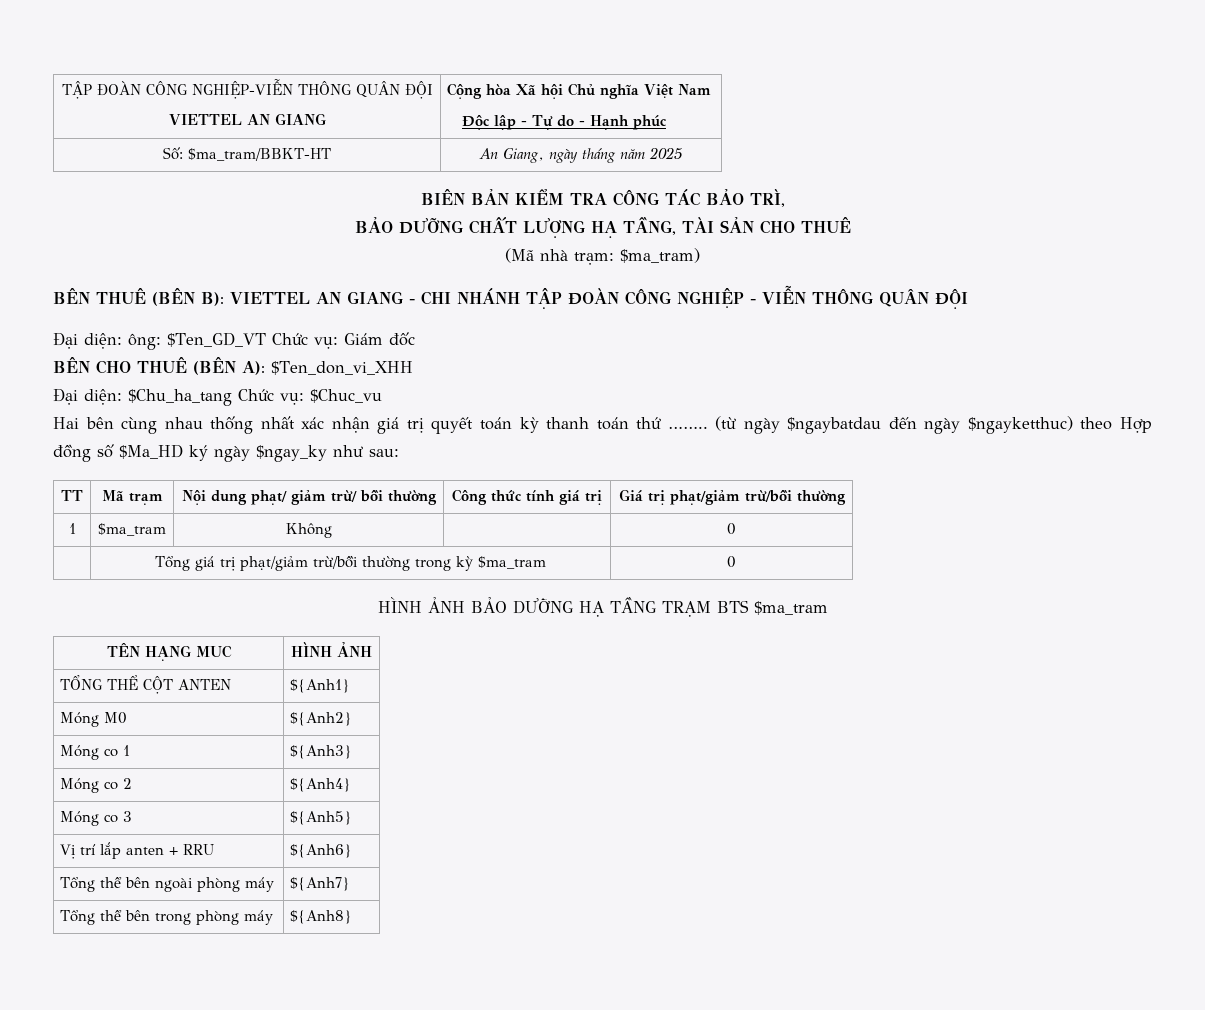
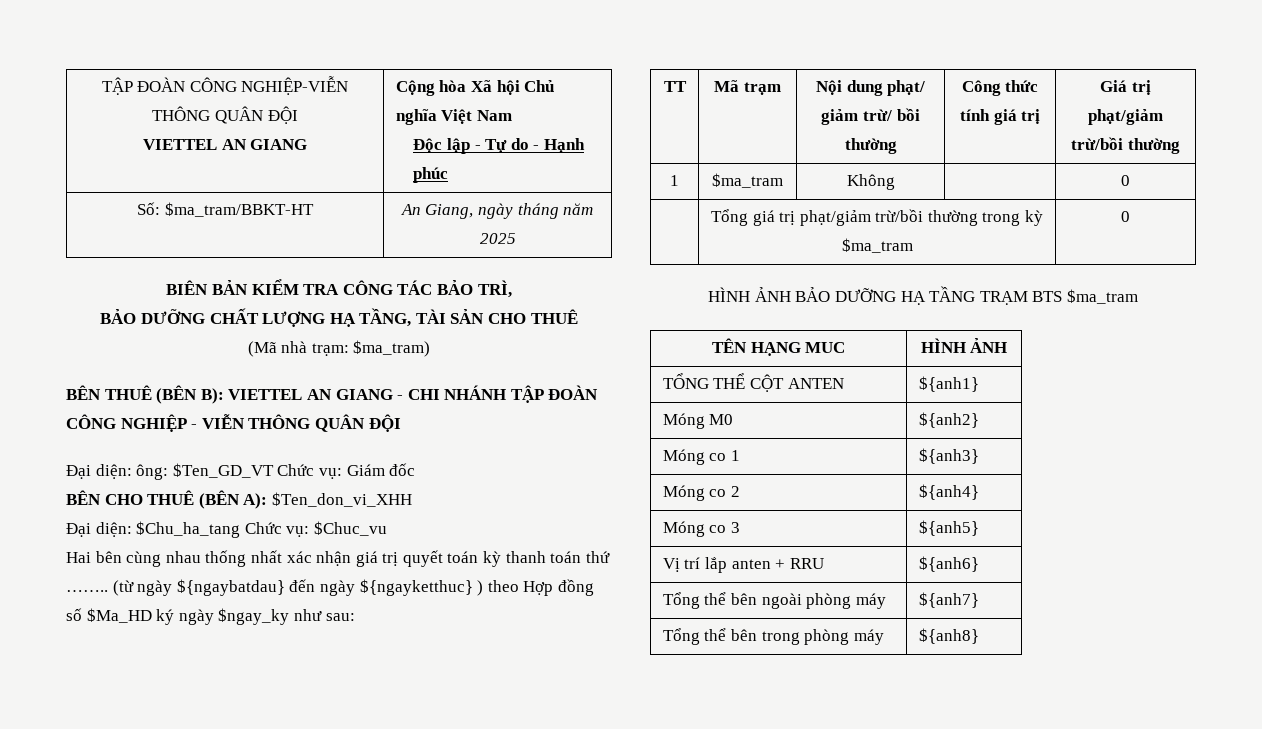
[787,417,882,434] $ngaybatdau -> [176,579,285,596] ${ngaybatdau}
[967,416,1073,434] $ngayketthuc) -> [359,579,484,596] ${ngayketthuc} )
[290,679,351,693] ${Anh1} -> [918,376,979,392] ${anh1}
[290,712,353,726] ${Anh2} -> [918,412,979,428] ${anh2}
[290,745,353,759] ${Anh3} -> [918,448,979,464] ${anh3}
[290,778,352,792] ${Anh4} -> [918,484,979,500] ${anh4}
[290,811,353,825] ${Anh5} -> [918,520,979,536] ${anh5}
[290,844,353,858] ${Anh6} -> [918,556,979,572] ${anh6}
[290,877,351,891] ${Anh7} -> [918,592,979,608] ${anh7}
[290,910,353,924] ${Anh8} -> [918,628,979,644] ${anh8}

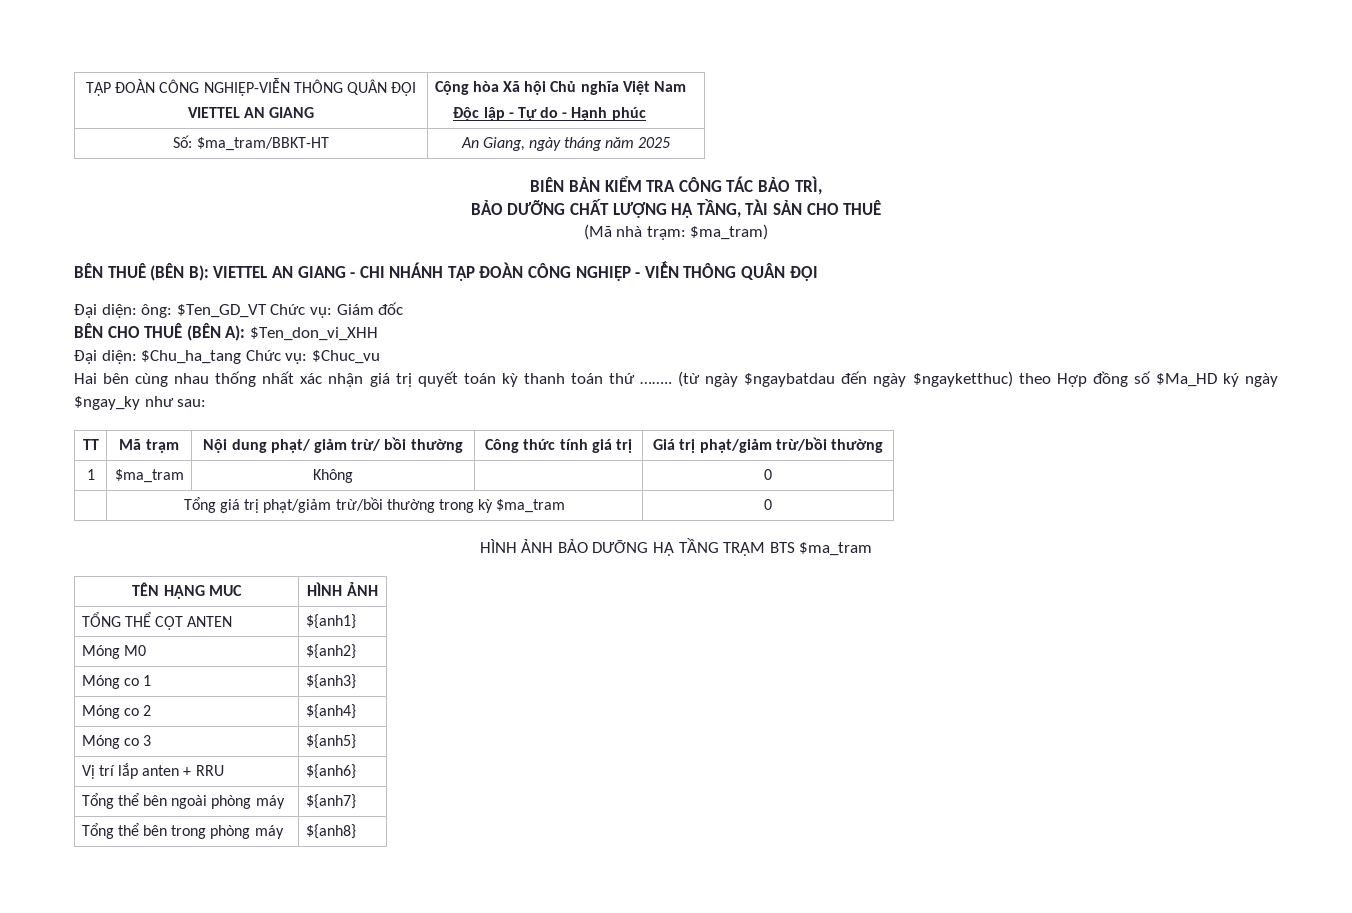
[176,579,285,596] ${ngaybatdau} -> [744,373,836,387] $ngaybatdau
[359,579,484,596] ${ngayketthuc} ) -> [912,371,1013,387] $ngayketthuc)

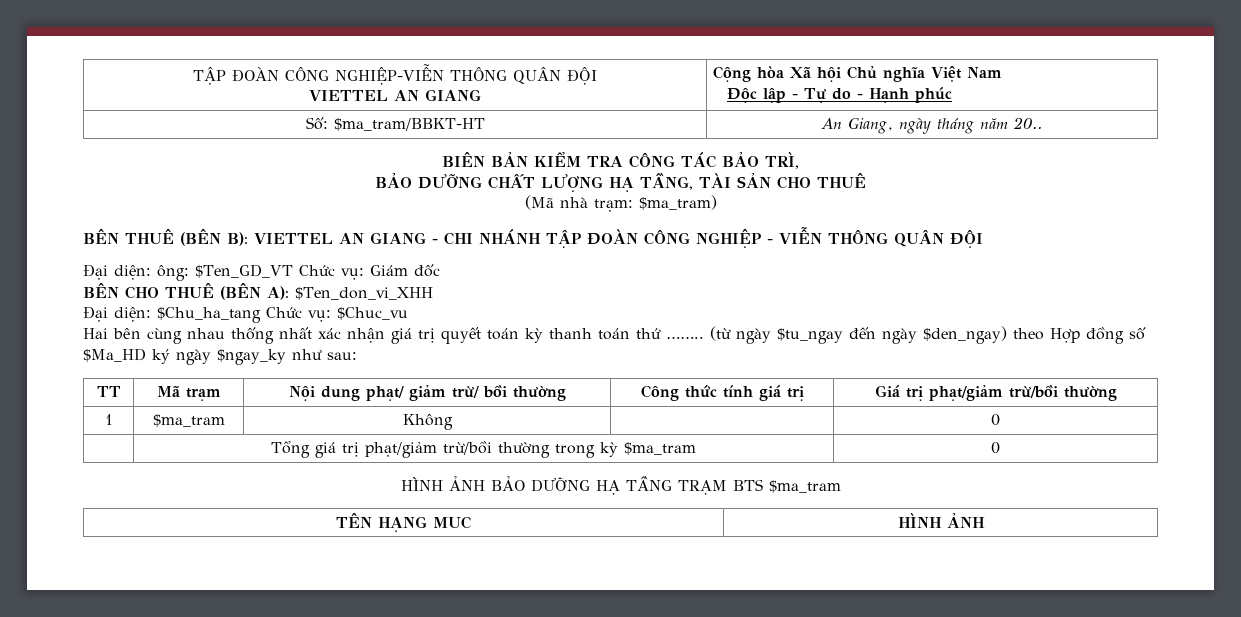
[638,137,671,148] 2025 -> [1013,117,1042,129] 20..
[744,373,836,387] $ngaybatdau -> [777,328,843,344] $tu_ngay
[912,371,1013,387] $ngayketthuc) -> [923,326,1007,344] $den_ngay)
[81,612,233,630] [305,614,356,629] [81,645,146,659] [305,644,356,659] [81,675,152,689] [305,674,356,689] [81,705,152,719] [305,704,356,719] [81,735,152,749] [305,734,356,749] [81,763,224,779] [305,764,356,779] [81,793,285,809] [305,794,356,809] [81,823,284,839] [305,824,356,839] // TỔNG THỂ CỘT ANTEN | ${anh1} // Móng M0 | ${anh2} // Móng co 1 | ${anh3} // Móng co 2 | ${anh4} // Móng co 3 | ${anh5} // Vị trí lắp anten + RRU | ${anh6} // Tổng thể bên ngoài phòng máy | ${anh7} // Tổng thể bên trong phòng máy | ${anh8} -> (985, 520) none

